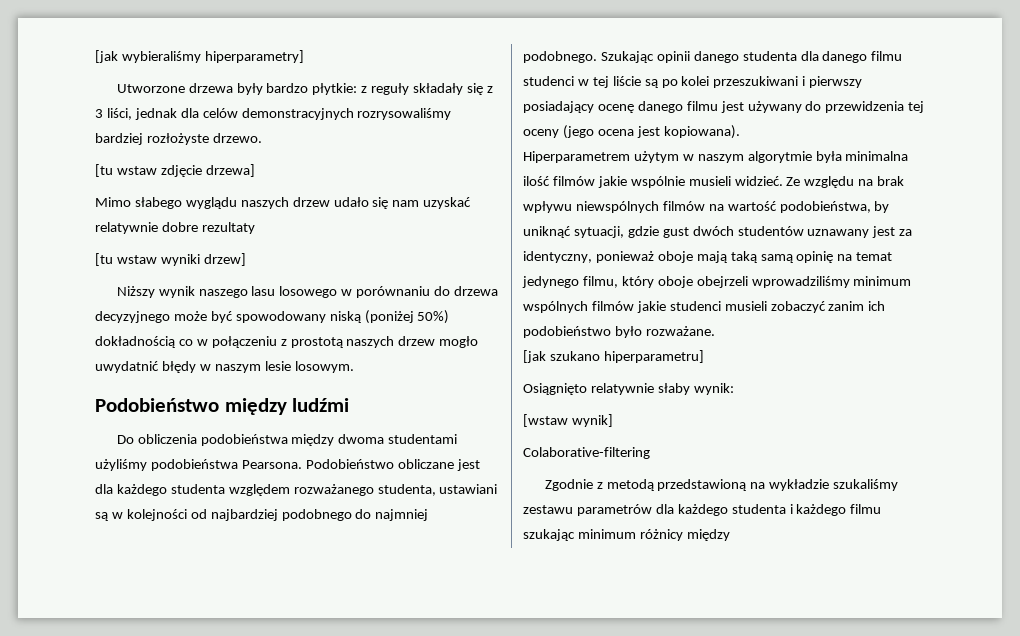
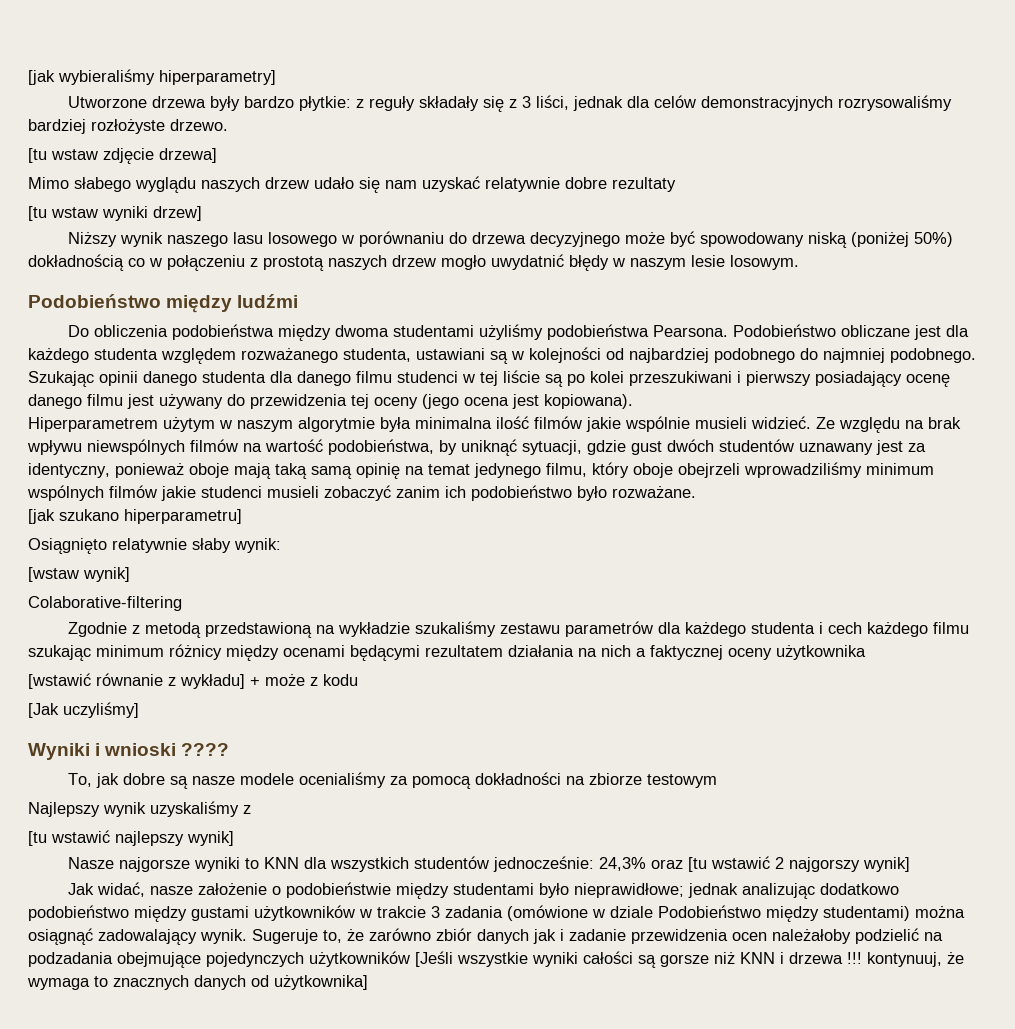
(793, 509) none -> [827,622,862,634] cech
(730, 535) none -> [283,645,866,661] [28,673,358,689] [28,702,139,718] [28,743,230,760] [67,772,717,789] [28,801,251,817] [28,830,234,846] [67,856,910,872] [67,882,899,899] [28,905,965,922] [28,928,943,945] [28,951,964,968] [27,975,368,990] ocenami będącymi rezultatem działania na nich a faktycznej oceny użytkownika // [wstawić równanie z wykładu] + może z kodu // [Jak uczyliśmy] // Wyniki i wnioski ???? // To, jak dobre są nasze modele ocenialiśmy za pomocą dokładności na zbiorze testowym // Najlepszy wynik uzyskaliśmy z // [tu wstawić najlepszy wynik] // Nasze najgorsze wyniki to KNN dla wszystkich studentów jednocześnie: 24,3% oraz [tu wstawić 2 najgorszy wynik] // Jak widać, nasze założenie o podobieństwie między studentami było nieprawidłowe; jednak analizując dodatkowo podobieństwo między gustami użytkowników w trakcie 3 zadania (omówione w dziale Podobieństwo między studentami) można osiągnąć zadowalający wynik. Sugeruje to, że zarówno zbiór danych jak i zadanie przewidzenia ocen należałoby podzielić na podzadania obejmujące pojedynczych użytkowników [Jeśli wszystkie wyniki całości są gorsze niż KNN i drzewa !!! kontynuuj, że wymaga to znacznych danych od użytkownika]

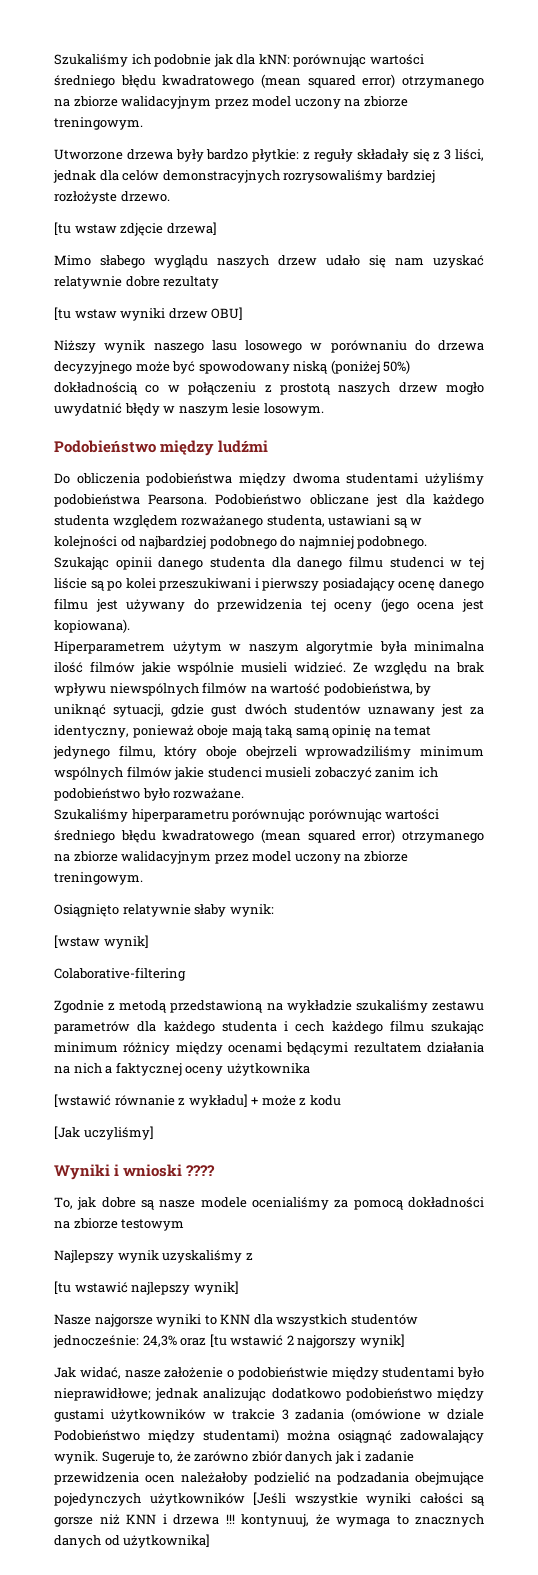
[28,69,276,85] [jak wybieraliśmy hiperparametry] -> [54,54,424,67] [54,74,484,88] [54,96,408,109] [54,117,143,130] Szukaliśmy ich podobnie jak dla kNN: porównując wartości średniego błędu kwadratowego (mean squared error) otrzymanego na zbiorze walidacyjnym przez model uczony na zbiorze treningowym.
[153,206,202,221] drzew] -> [168,307,244,320] drzew OBU]
[28,509,242,524] [jak szukano hiperparametru] -> [54,809,440,822] [54,829,484,843] [54,851,408,864] [54,872,143,885] Szukaliśmy hiperparametru porównując porównując wartości średniego błędu kwadratowego (mean squared error) otrzymanego na zbiorze walidacyjnym przez model uczony na zbiorze treningowym.

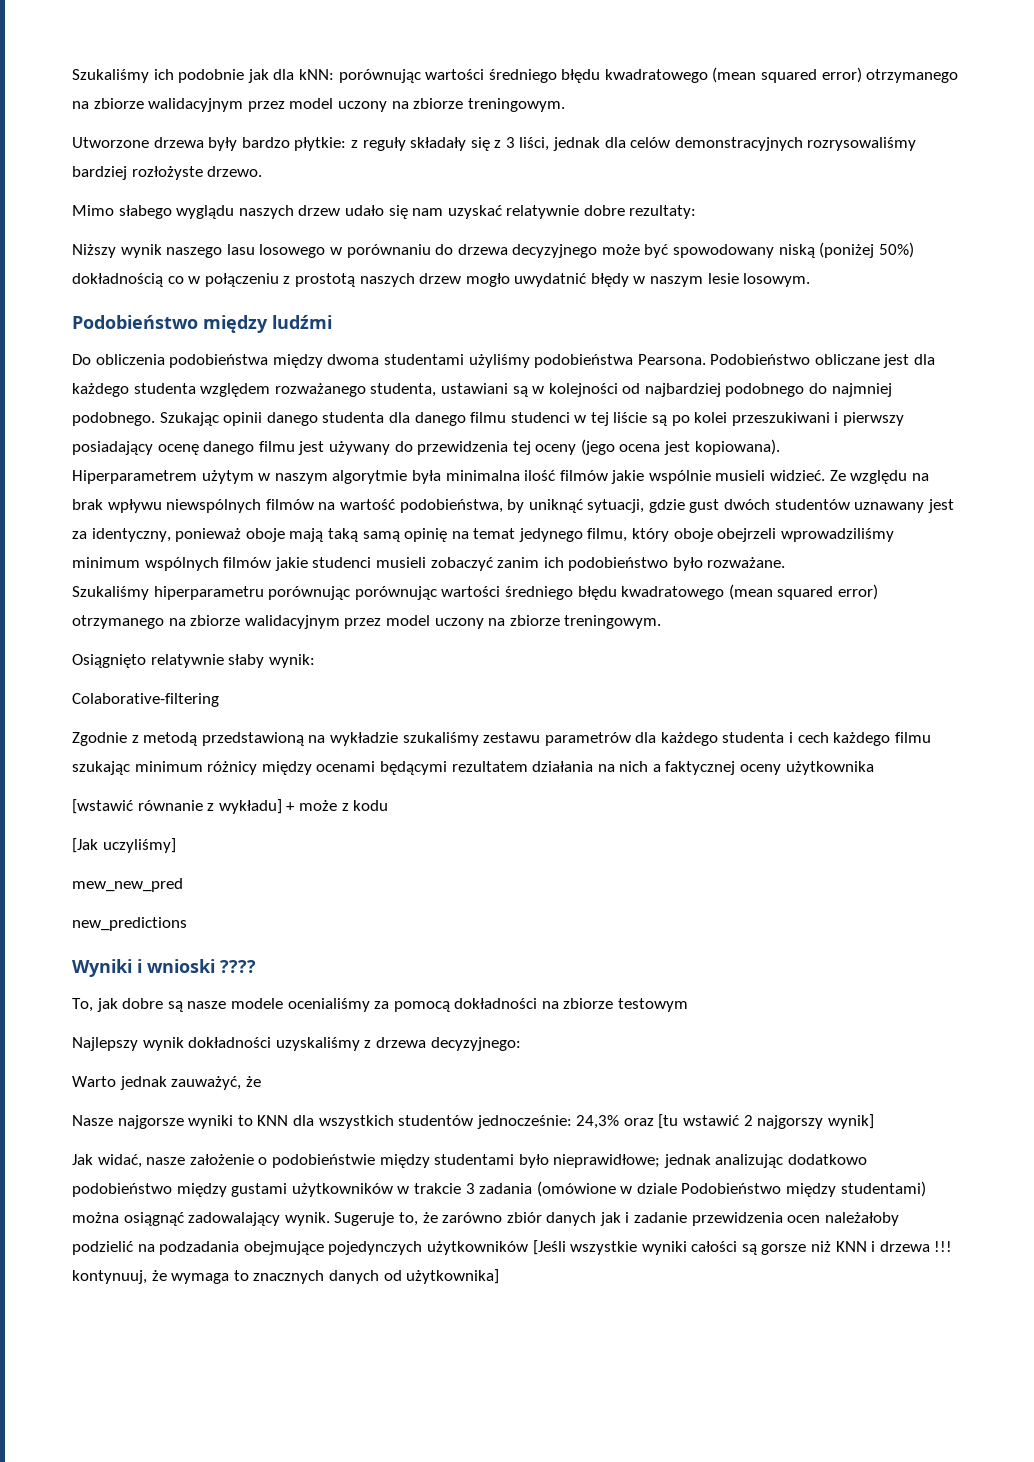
[54,222,217,236] // [tu wstaw zdjęcie drzewa] -> (263, 171) none
[163,276,220,289] [54,307,244,321] rezultaty // [tu wstaw wyniki drzew OBU] -> [629,205,697,219] rezultaty:
[54,935,149,949] // [wstaw wynik] -> (315, 661) none
(154, 1133) none -> [72,878,183,892] [72,917,187,931] // mew_new_pred // new_predictions
(159, 1256) none -> [188,1037,272,1048] dokładności
[54,1281,239,1295] // [tu wstawić najlepszy wynik] -> [375,1037,521,1051] [72,1076,261,1090] drzewa decyzyjnego: // Warto jednak zauważyć, że

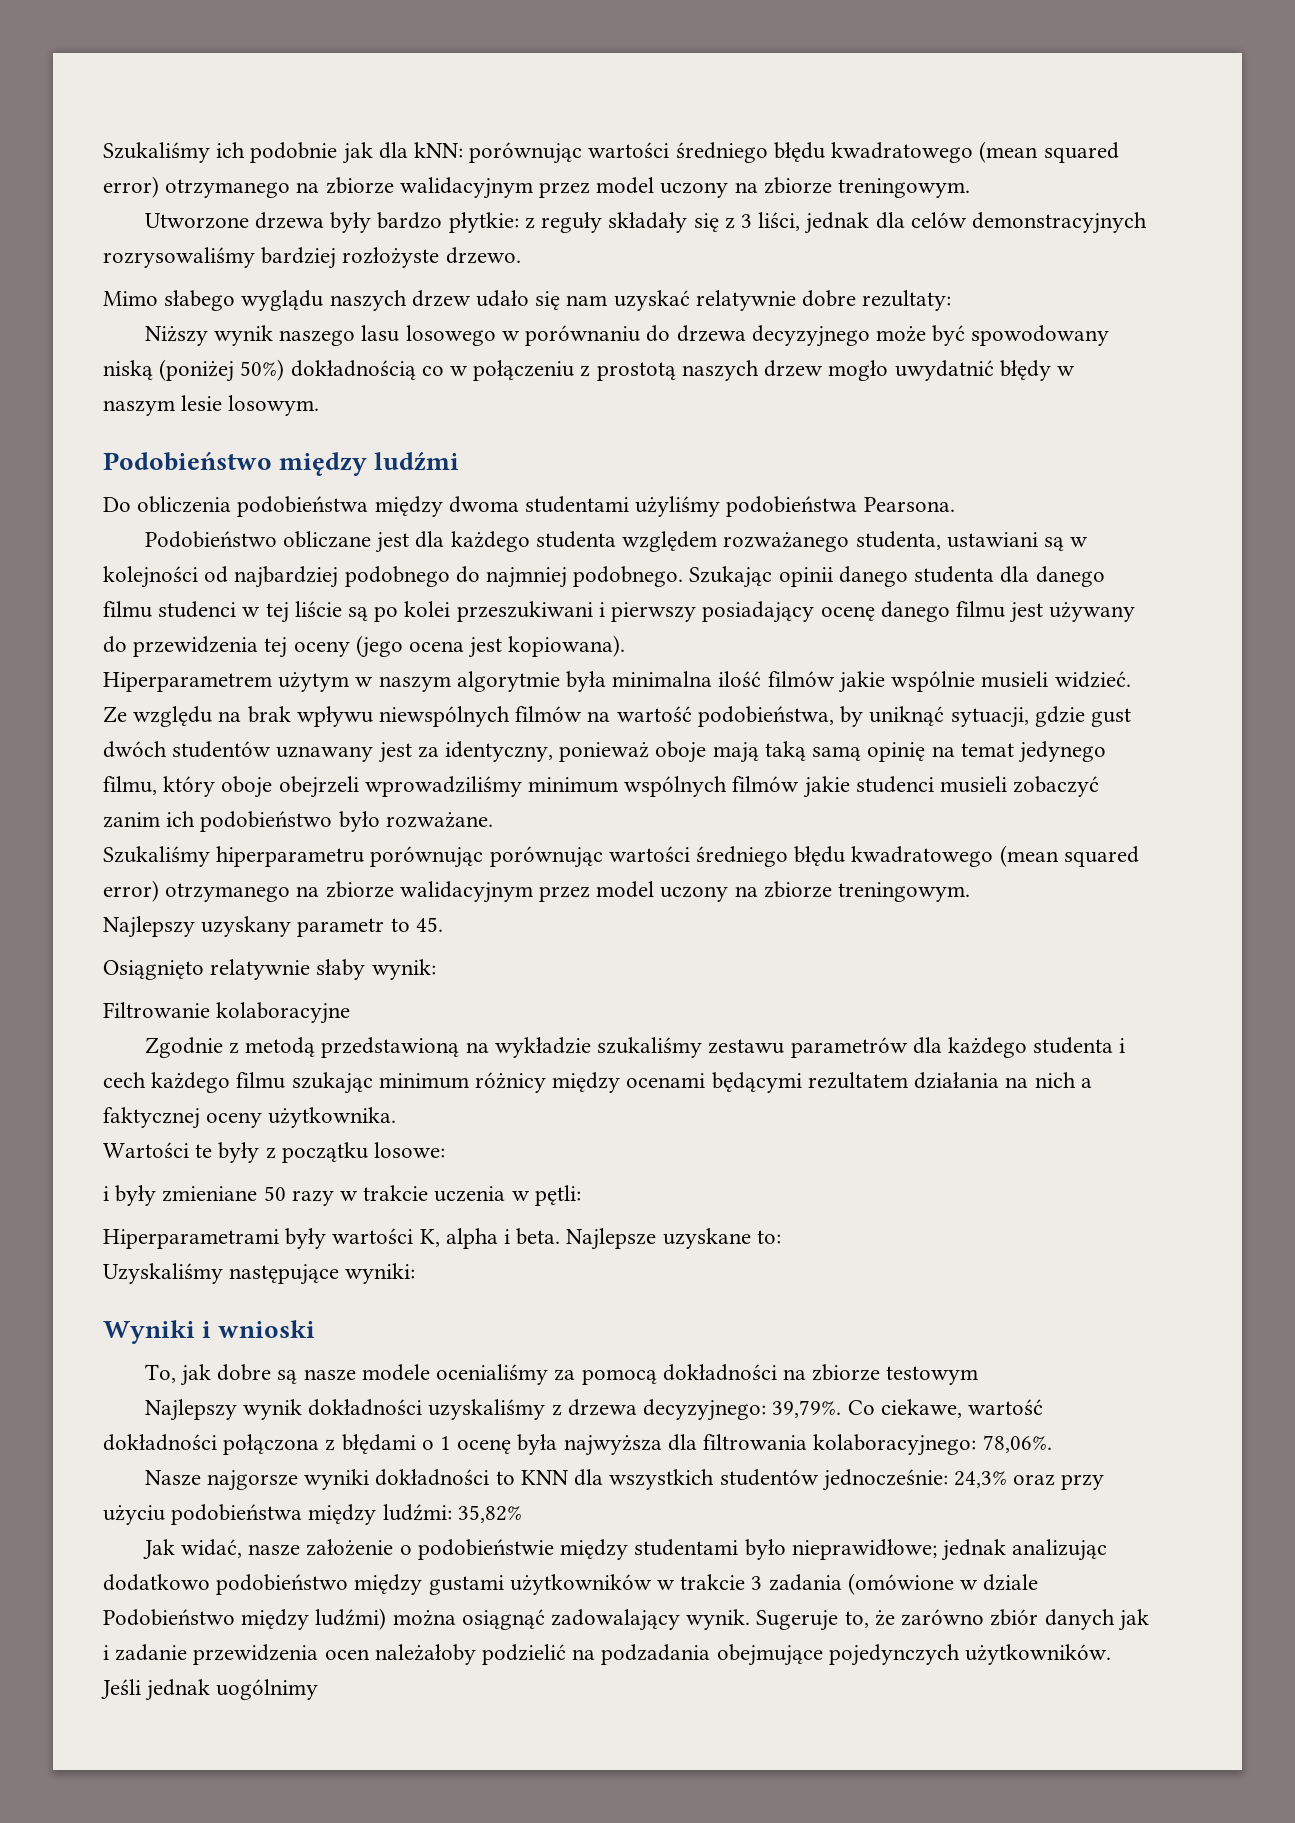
(706, 359) none -> (955, 504) //
(662, 622) none -> [103,916,443,938] // Najlepszy uzyskany parametr to 45.
[72,693,219,707] Colaborative-filtering -> [103,1002,351,1024] Filtrowanie kolaboracyjne
[785,761,874,775] [72,799,389,814] [72,838,176,853] [72,878,183,892] [72,917,187,931] użytkownika // [wstawić równanie z wykładu] + może z kodu // [Jak uczyliśmy] // mew_new_pred // new_predictions -> [268,1107,397,1128] [103,1142,446,1163] [103,1185,581,1206] [103,1228,781,1250] [103,1263,416,1285] użytkownika. // Wartości te były z początku losowe: // i były zmieniane 50 razy w trakcie uczenia w pętli: // Hiperparametrami były wartości K, alpha i beta. Najlepsze uzyskane to: // Uzyskaliśmy następujące wyniki:
[220,960,256,973] ???? -> (316, 1329) none
[72,1076,261,1090] // Warto jednak zauważyć, że -> [772,1399,1043,1418] [103,1434,1052,1456] 39,79%. Co ciekawe, wartość dokładności połączona z błędami o 1 ocenę była najwyższa dla filtrowania kolaboracyjnego: 78,06%.
(234, 1122) none -> [375,1469,490,1486] dokładności
[658,1114,874,1129] [tu wstawić 2 najgorszy wynik] -> [1061,1474,1105,1490] [103,1504,522,1525] przy użyciu podobieństwa między ludźmi: 35,82%
[840,1181,926,1197] studentami) -> [315,1608,387,1630] ludźmi)
[426,1240,953,1255] [72,1269,500,1284] użytkowników [Jeśli wszystkie wyniki całości są gorsze niż KNN i drzewa !!! kontynuuj, że wymaga to znacznych danych od użytkownika] -> [965,1644,1112,1665] [101,1679,319,1701] użytkowników. Jeśli jednak uogólnimy

